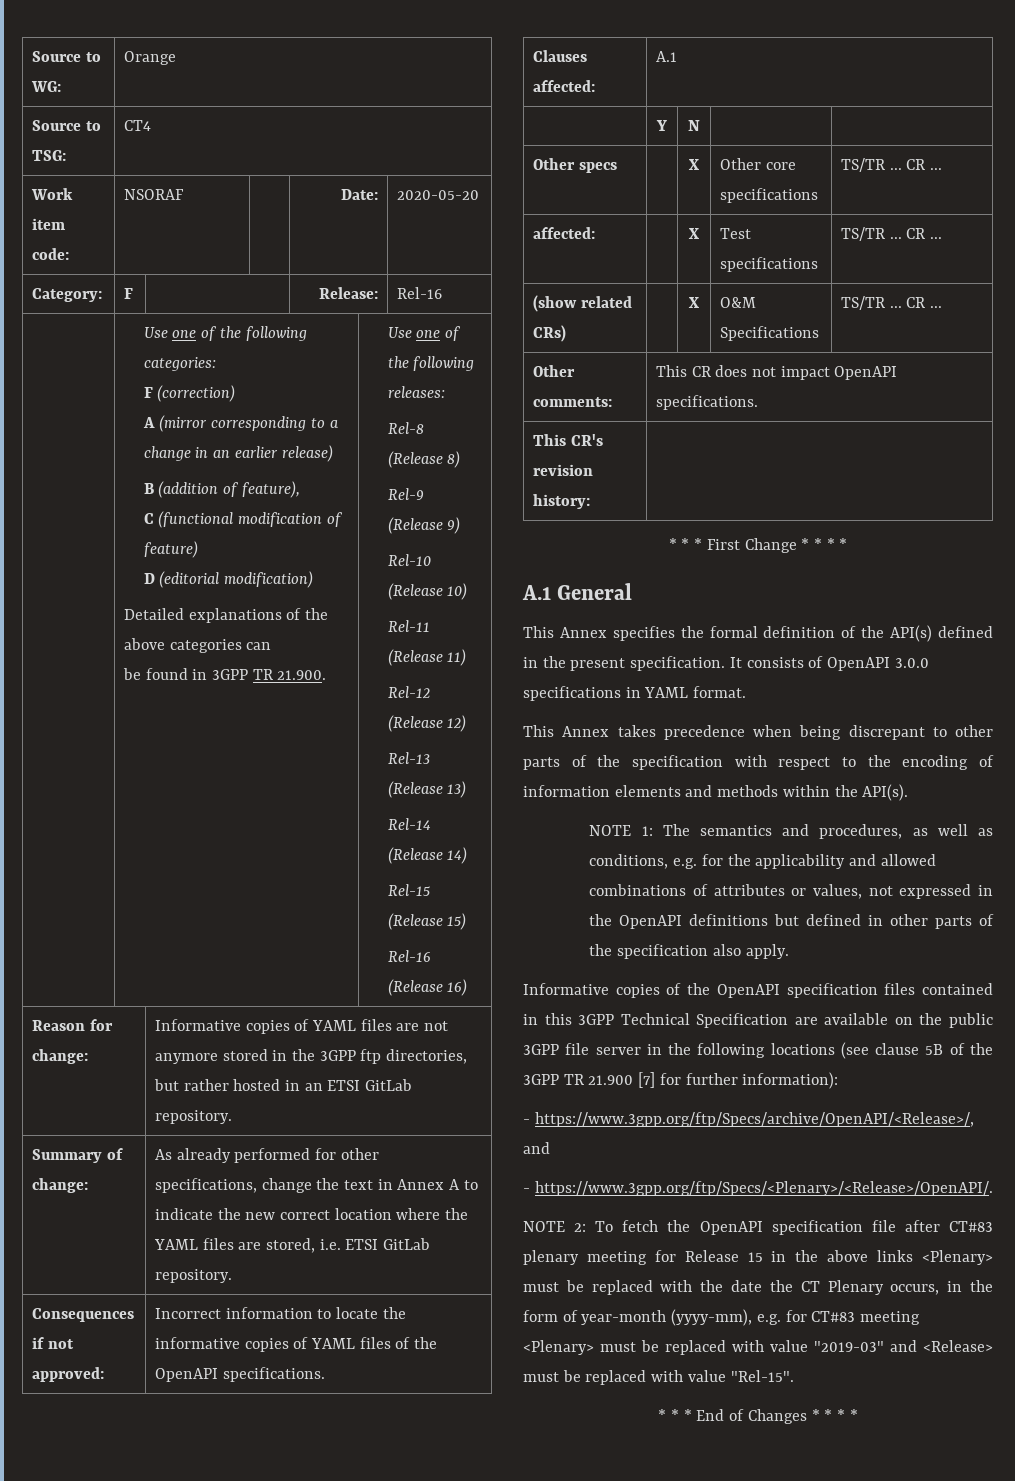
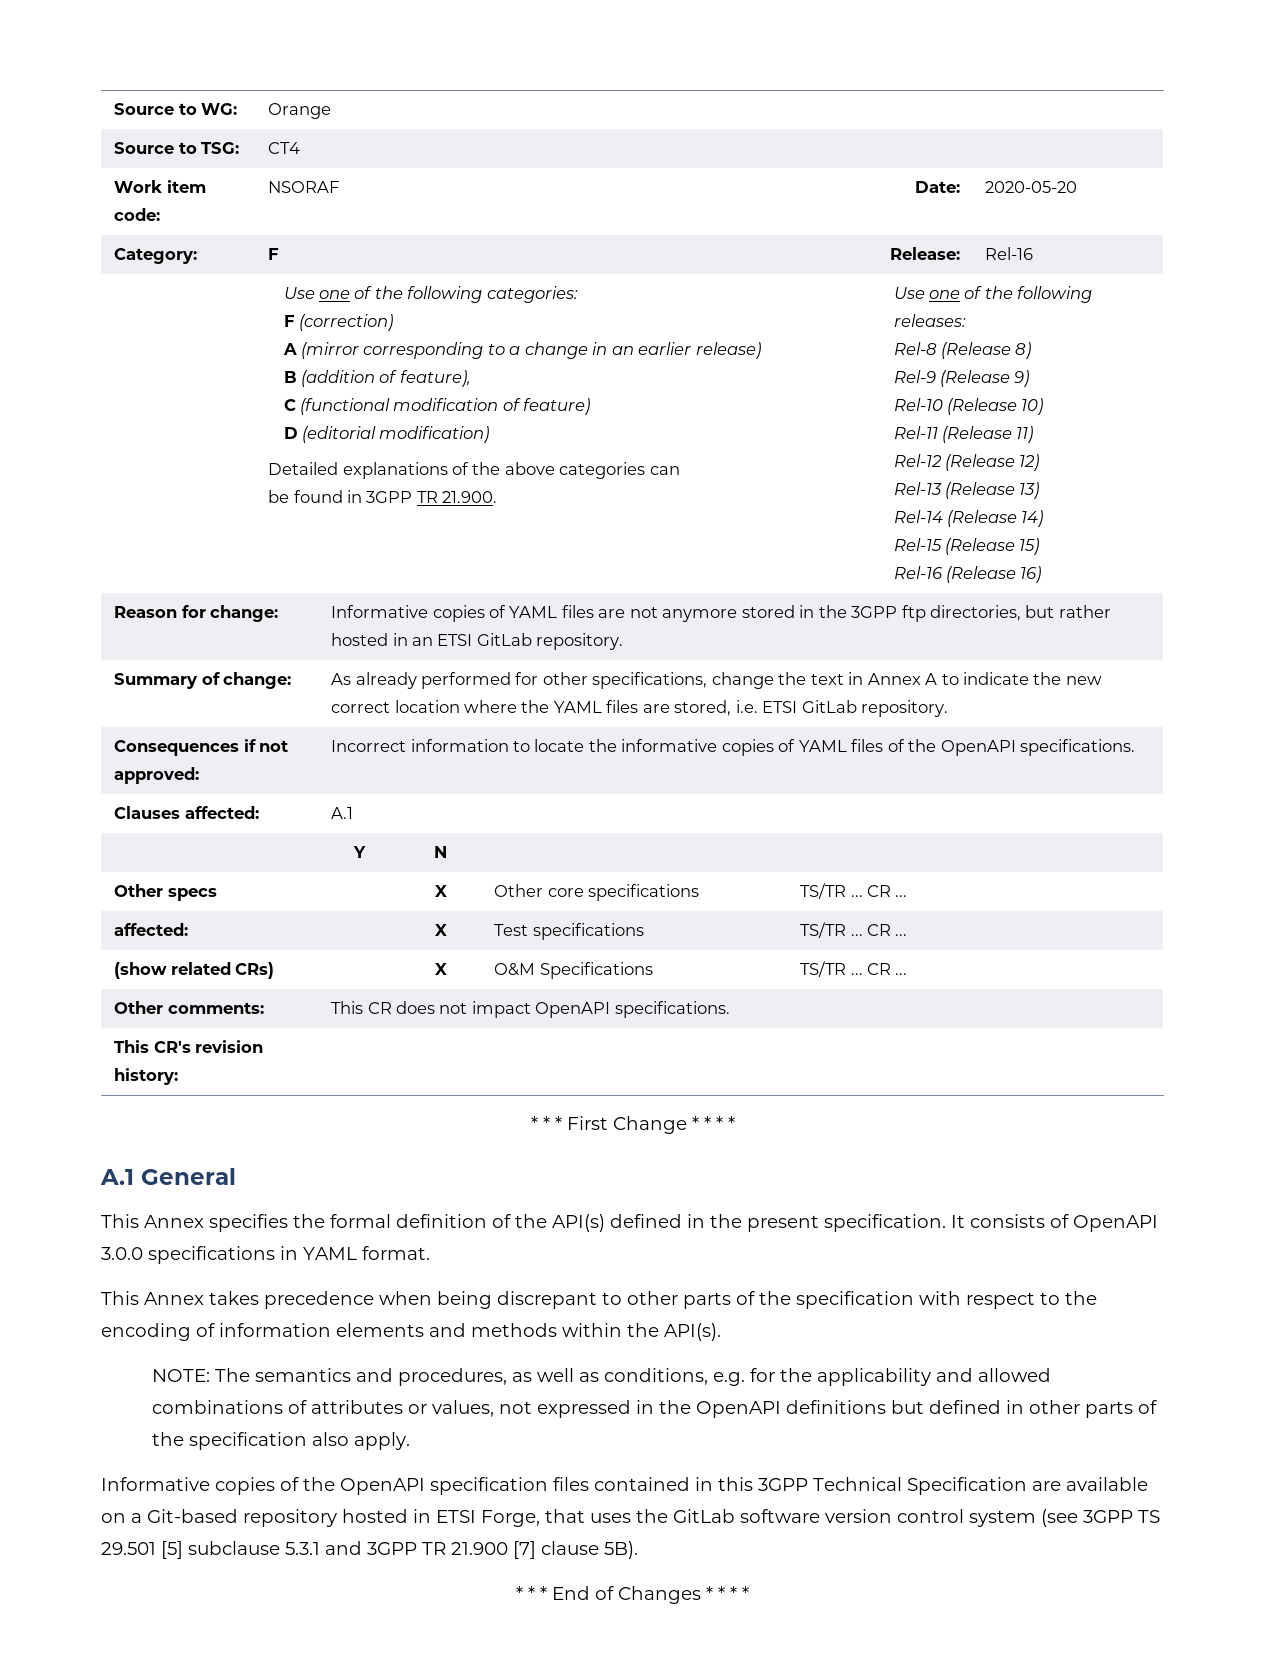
[589,825,653,836] NOTE 1: -> [152,1369,211,1382] NOTE:
[919,1013,993,1028] [523,1042,993,1059] [523,1072,839,1089] [523,1112,974,1127] [523,1142,550,1154] [523,1181,993,1196] [523,1220,993,1235] [523,1250,994,1265] [523,1280,993,1295] [523,1309,921,1326] [523,1340,993,1355] [523,1370,794,1385] the public 3GPP file server in the following locations (see clause 5B of the 3GPP TR 21.900 [7] for further information): // - https://www.3gpp.org/ftp/Specs/archive/OpenAPI/<Release>/, and // - https://www.3gpp.org/ftp/Specs/<Plenary>/<Release>/OpenAPI/. // NOTE 2: To fetch the OpenAPI specification file after CT#83 plenary meeting for Release 15 in the above links <Plenary> must be replaced with the date the CT Plenary occurs, in the form of year-month (yyyy-mm), e.g. for CT#83 meeting <Plenary> must be replaced with value "2019-03" and <Release> must be replaced with value "Rel-15". -> [131,1509,1160,1527] [101,1541,638,1559] a Git-based repository hosted in ETSI Forge, that uses the GitLab software version control system (see 3GPP TS 29.501 [5] subclause 5.3.1 and 3GPP TR 21.900 [7] clause 5B).

